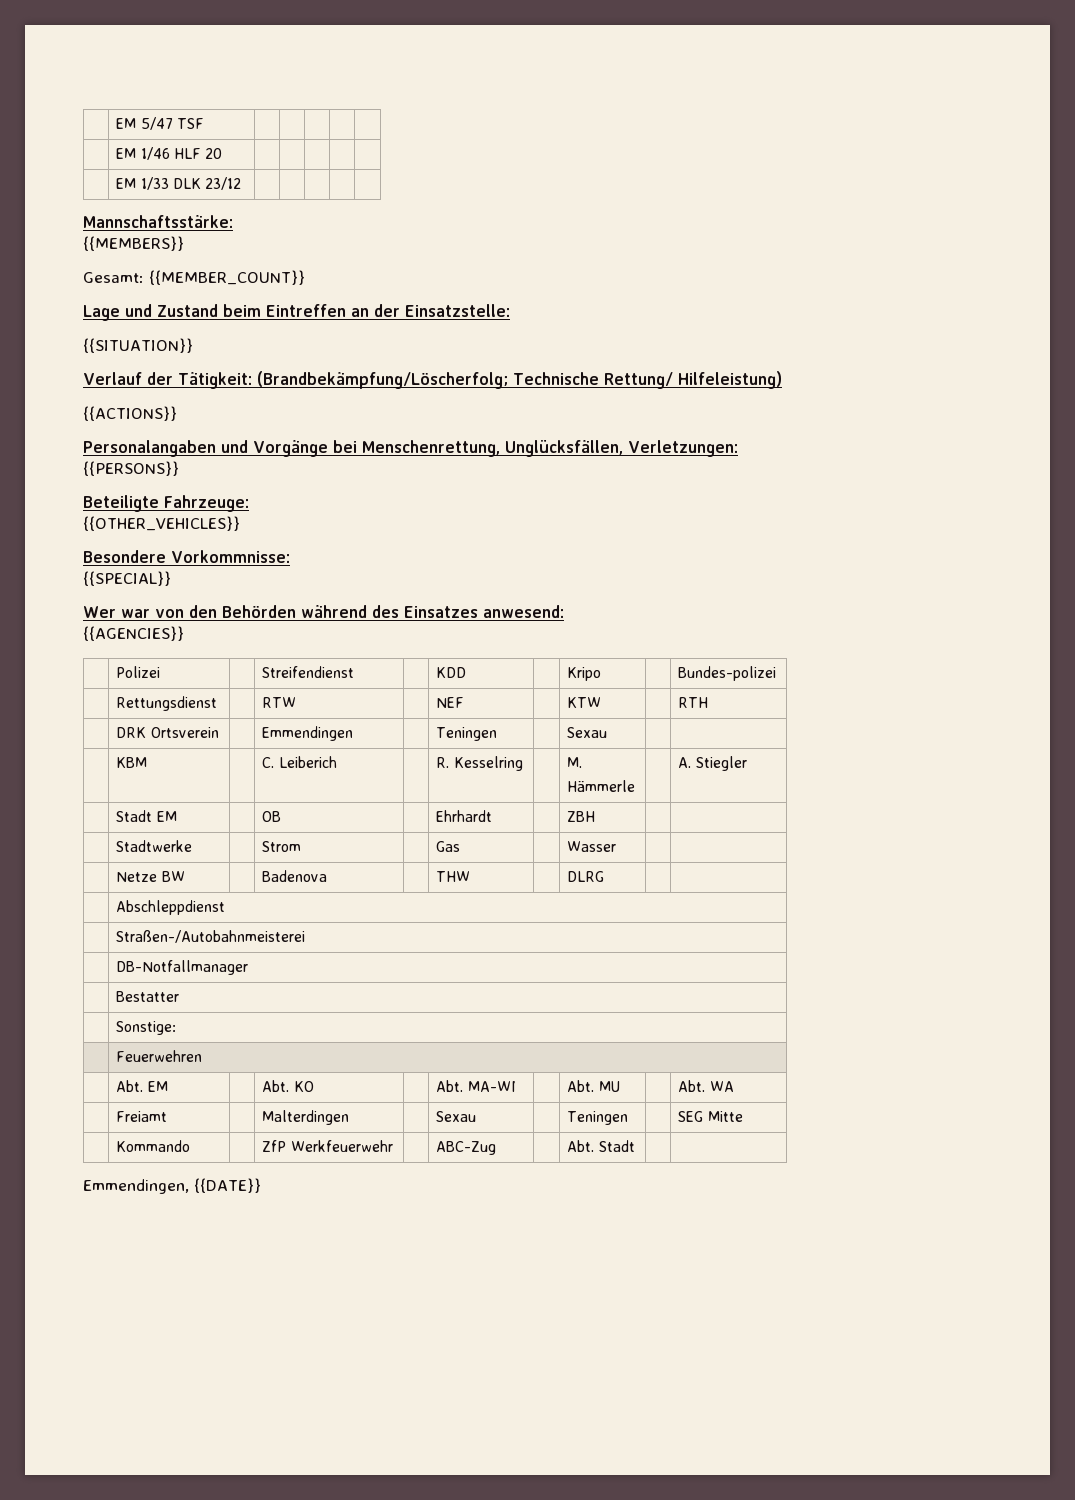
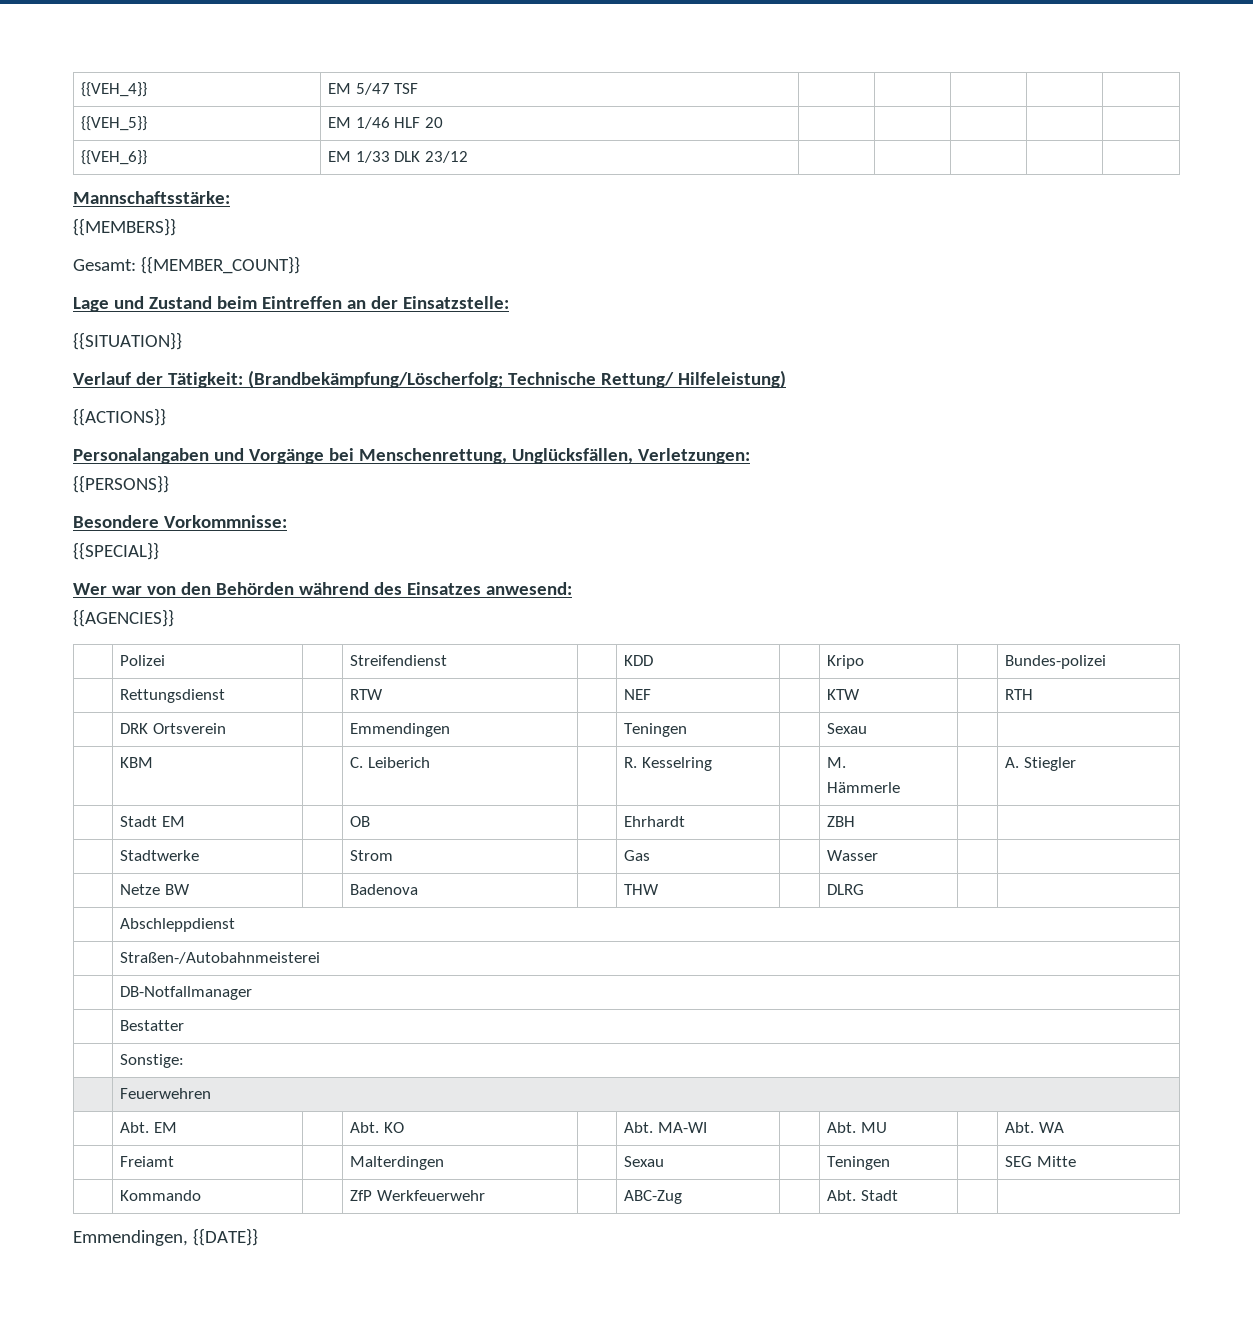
(116, 123) none -> [81,82,148,97] {{VEH_4}}
(204, 123) none -> [81,116,148,131] {{VEH_5}}
(222, 153) none -> [81,150,148,165] {{VEH_6}}
[83,495,249,512] [83,516,240,531] // Beteiligte Fahrzeuge: // {{OTHER_VEHICLES}} -> (169, 484) none

